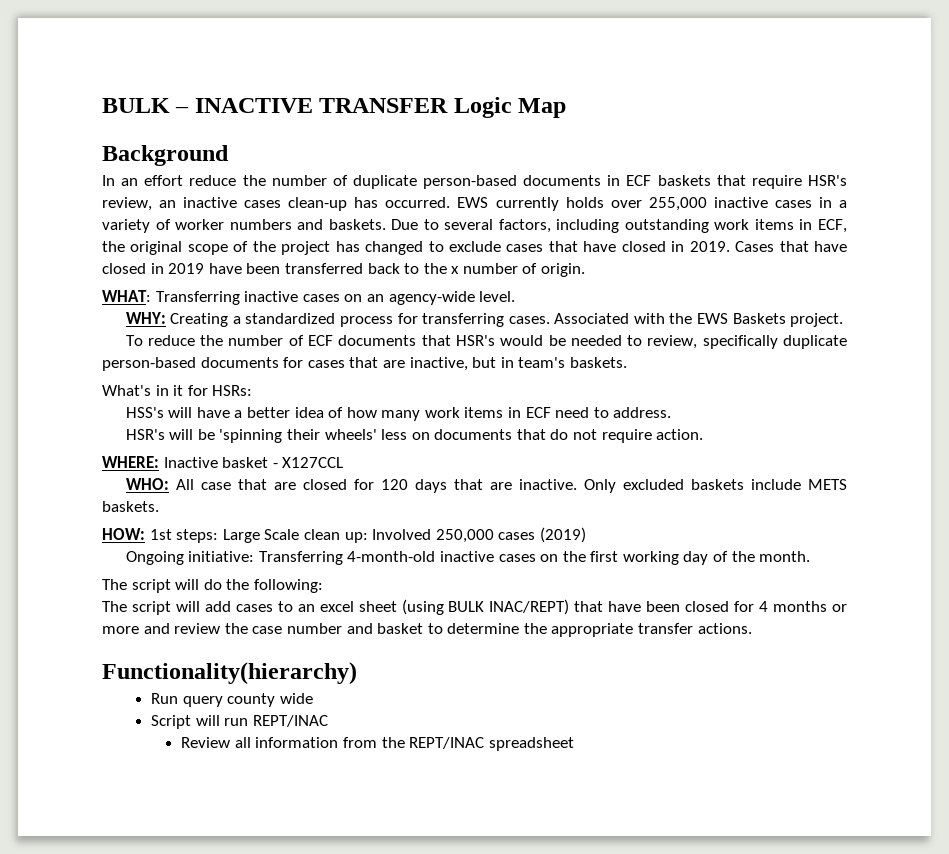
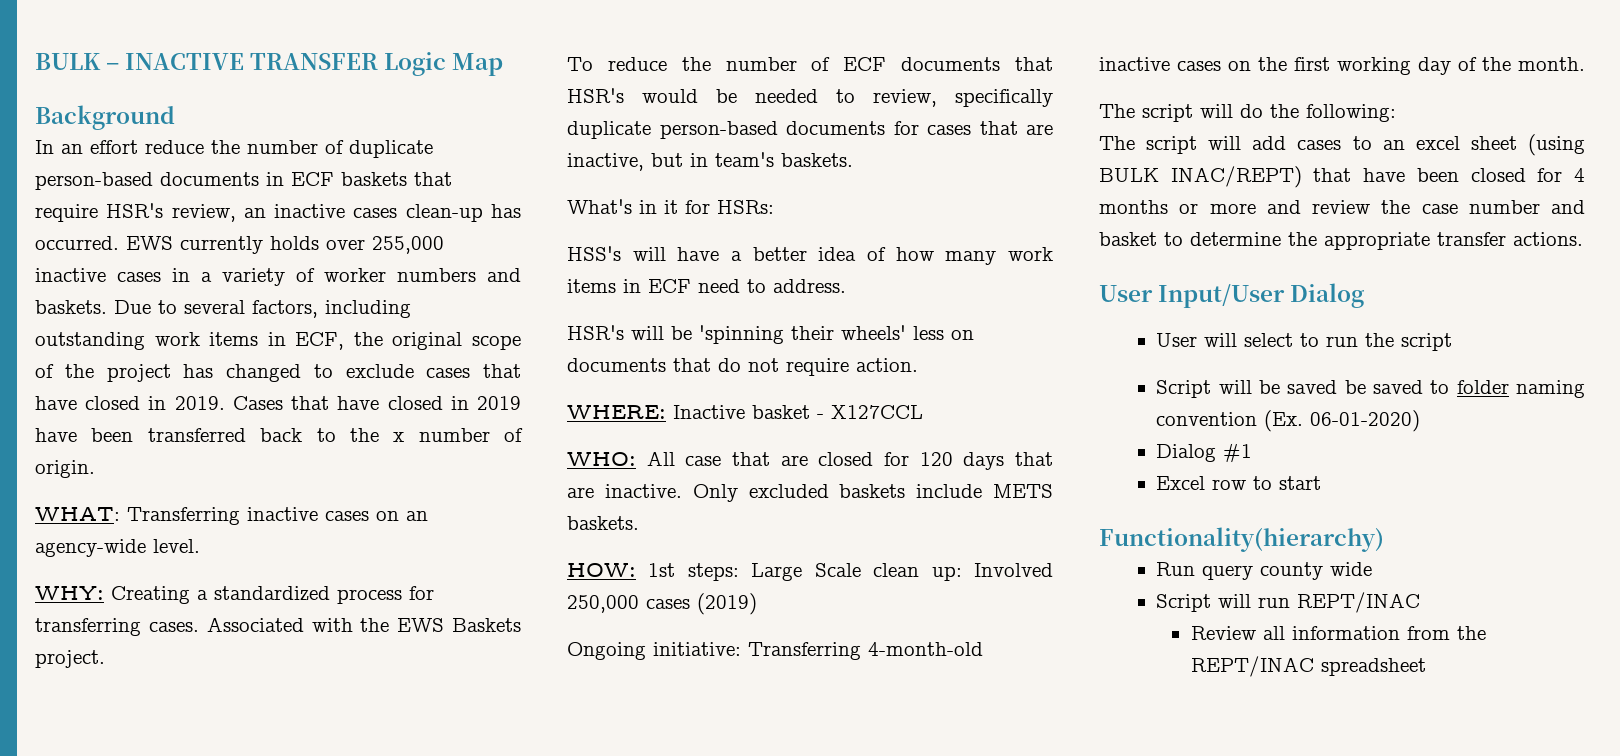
(752, 628) none -> [1099,283,1365,308] [1156,333,1453,351] [1156,380,1585,398] [1156,410,1421,432] [1156,443,1253,463] [1156,476,1322,490] // User Input/User Dialog // User will select to run the script // Script will be saved be saved to folder naming convention (Ex. 06-01-2020) // Dialog #1 // Excel row to start

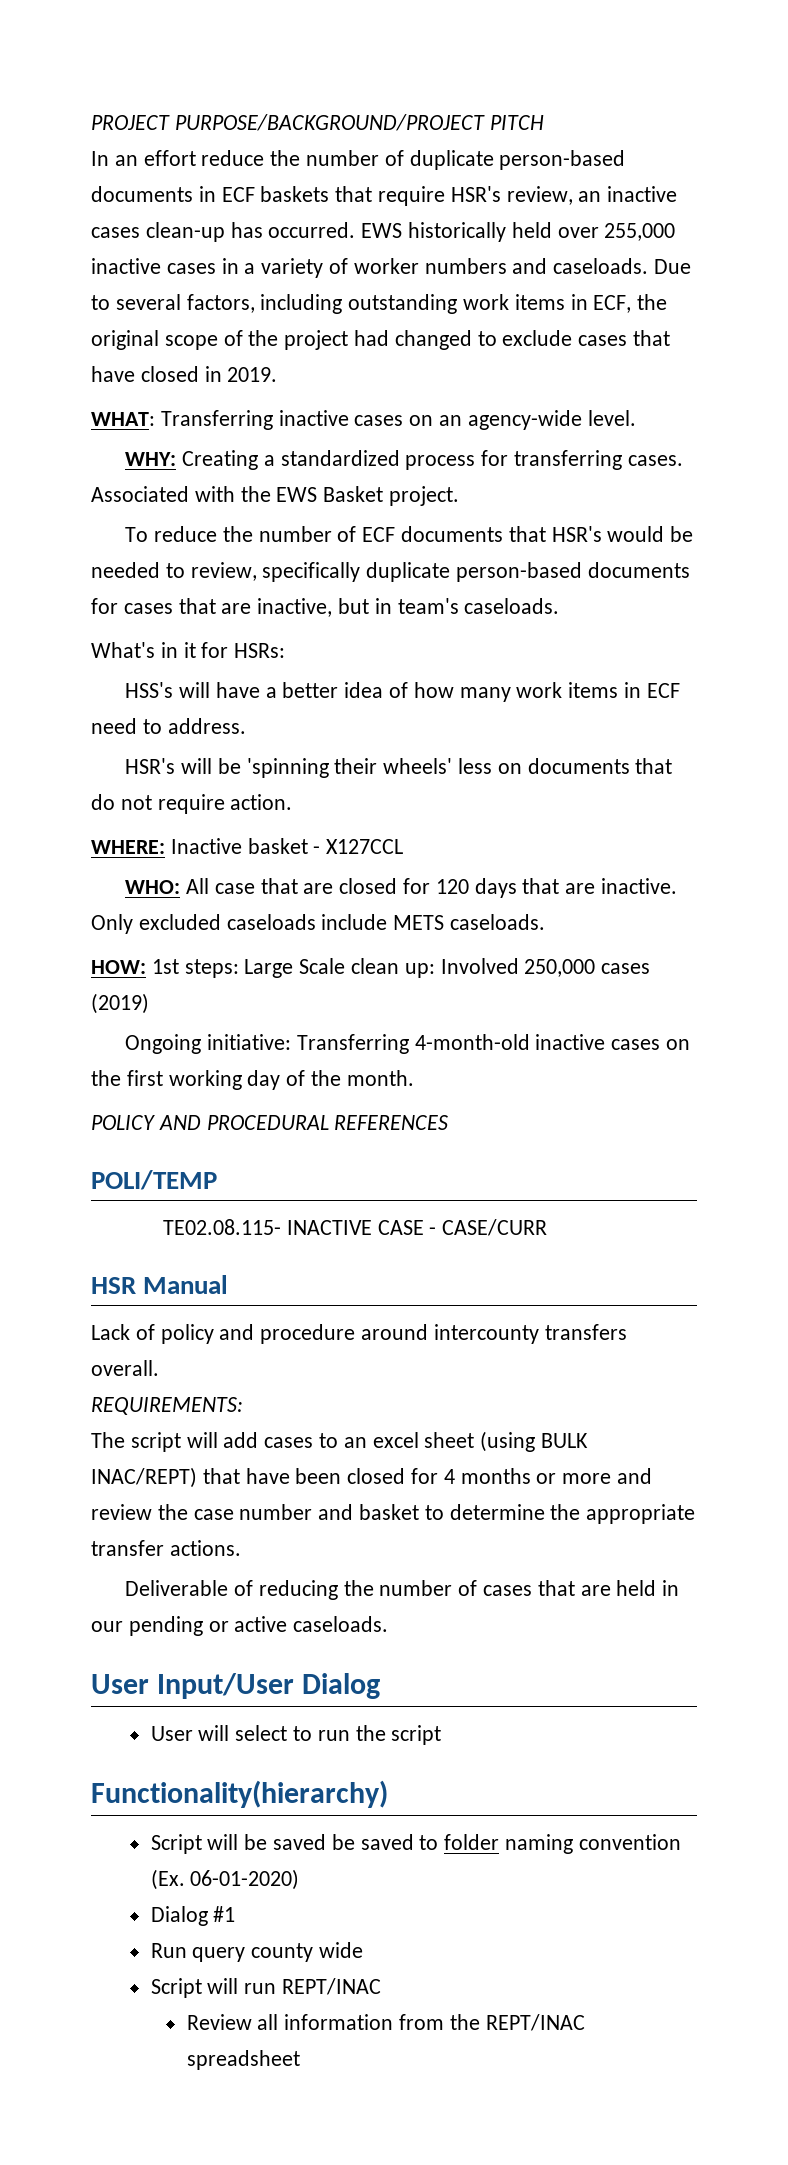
[35,52,504,76] [35,105,175,130] BULK – INACTIVE TRANSFER Logic Map // Background -> [91,114,544,131] PROJECT PURPOSE/BACKGROUND/PROJECT PITCH
[180,236,319,254] currently holds -> [408,222,552,242] historically held
[35,300,107,314] baskets. -> [553,258,649,274] caseloads.
[183,364,214,378] has -> [354,330,390,346] had
[232,396,521,410] [35,428,523,442] [35,460,95,478] Cases that have closed in 2019 have been transferred back to the x number of origin. -> (278, 374) none
[451,618,521,632] Baskets -> [323,486,384,502] Basket
[781,153,853,167] baskets. -> [464,598,560,614] caseloads.
[839,484,906,498] baskets -> [226,914,316,930] caseloads
[567,516,639,530] baskets. -> [450,914,546,930] caseloads.
[1099,104,1396,122] The script will do the following: -> [91,1115,449,1130] [91,1170,217,1190] [162,1219,548,1236] [91,1275,229,1294] [91,1324,627,1344] [91,1360,159,1376] [91,1397,243,1415] POLICY AND PROCEDURAL REFERENCES // POLI/TEMP // TE02.08.115- INACTIVE CASE - CASE/CURR // HSR Manual // Lack of policy and procedure around intercounty transfers overall. // REQUIREMENTS:
(1583, 239) none -> [125,1580,680,1600] [91,1616,389,1636] // Deliverable of reducing the number of cases that are held in our pending or active caseloads.
(1453, 342) none -> [91,1780,388,1808] // Functionality(hierarchy)
[1156,476,1322,490] [1099,527,1384,552] // Excel row to start // Functionality(hierarchy) -> (236, 1914) none

